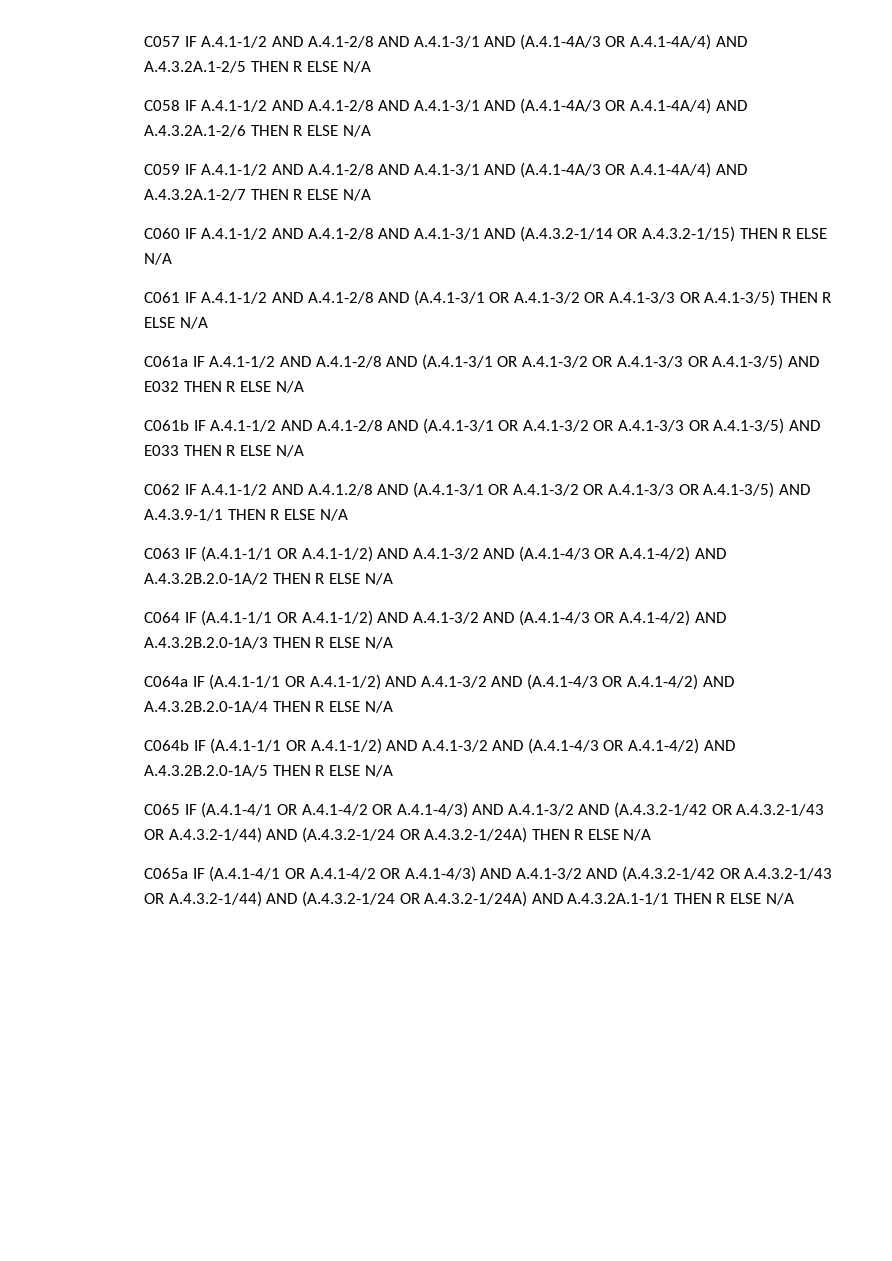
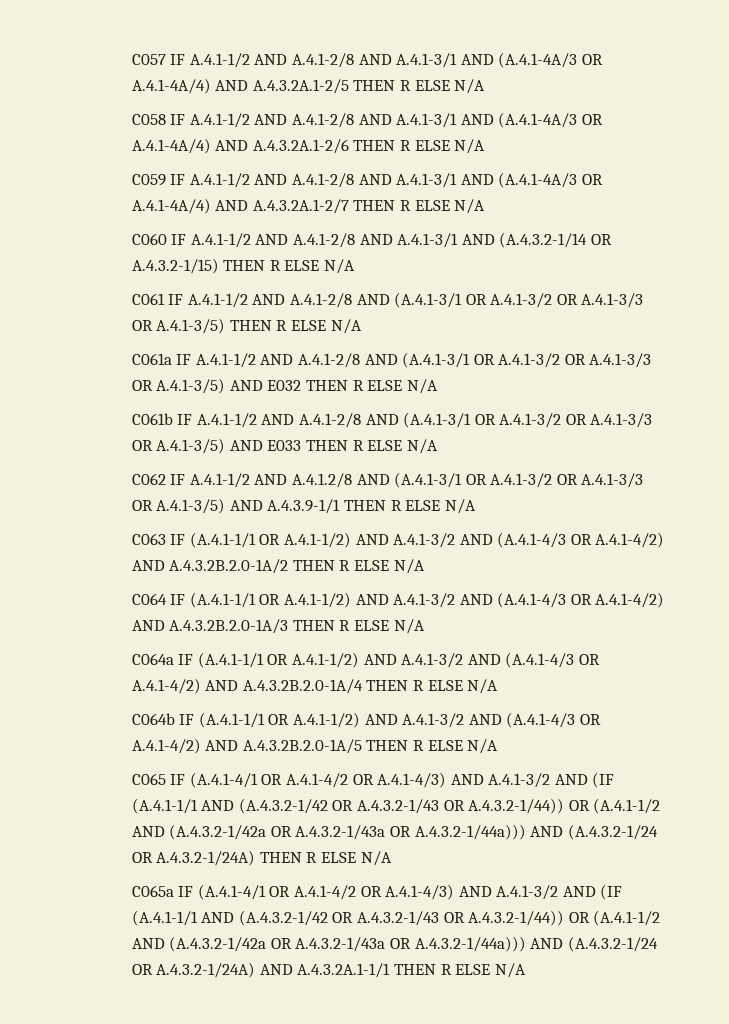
[614,802,825,818] [144,827,262,843] (A.4.3.2-1/42 OR A.4.3.2-1/43 OR A.4.3.2-1/44) -> [592,772,615,788] [131,798,661,814] [131,824,526,840] (IF (A.4.1-1/1 AND (A.4.3.2-1/42 OR A.4.3.2-1/43 OR A.4.3.2-1/44)) OR (A.4.1-1/2 AND (A.4.3.2-1/42a OR A.4.3.2-1/43a OR A.4.3.2-1/44a)))
[622,866,833,882] [144,891,262,907] (A.4.3.2-1/42 OR A.4.3.2-1/43 OR A.4.3.2-1/44) -> [600,884,623,900] [131,910,661,926] [131,936,526,952] (IF (A.4.1-1/1 AND (A.4.3.2-1/42 OR A.4.3.2-1/43 OR A.4.3.2-1/44)) OR (A.4.1-1/2 AND (A.4.3.2-1/42a OR A.4.3.2-1/43a OR A.4.3.2-1/44a)))

